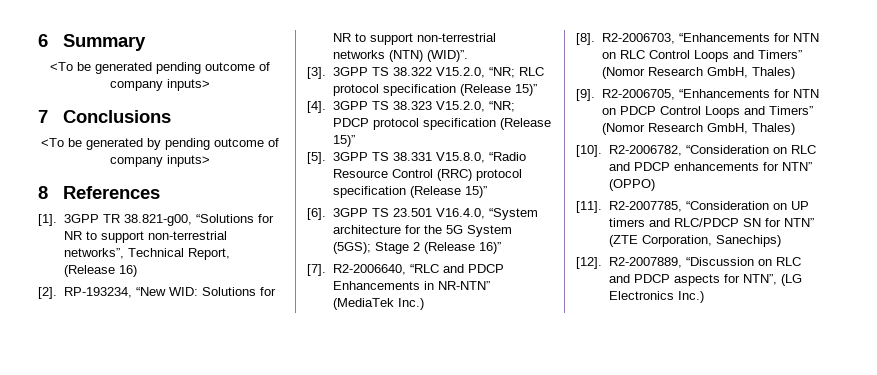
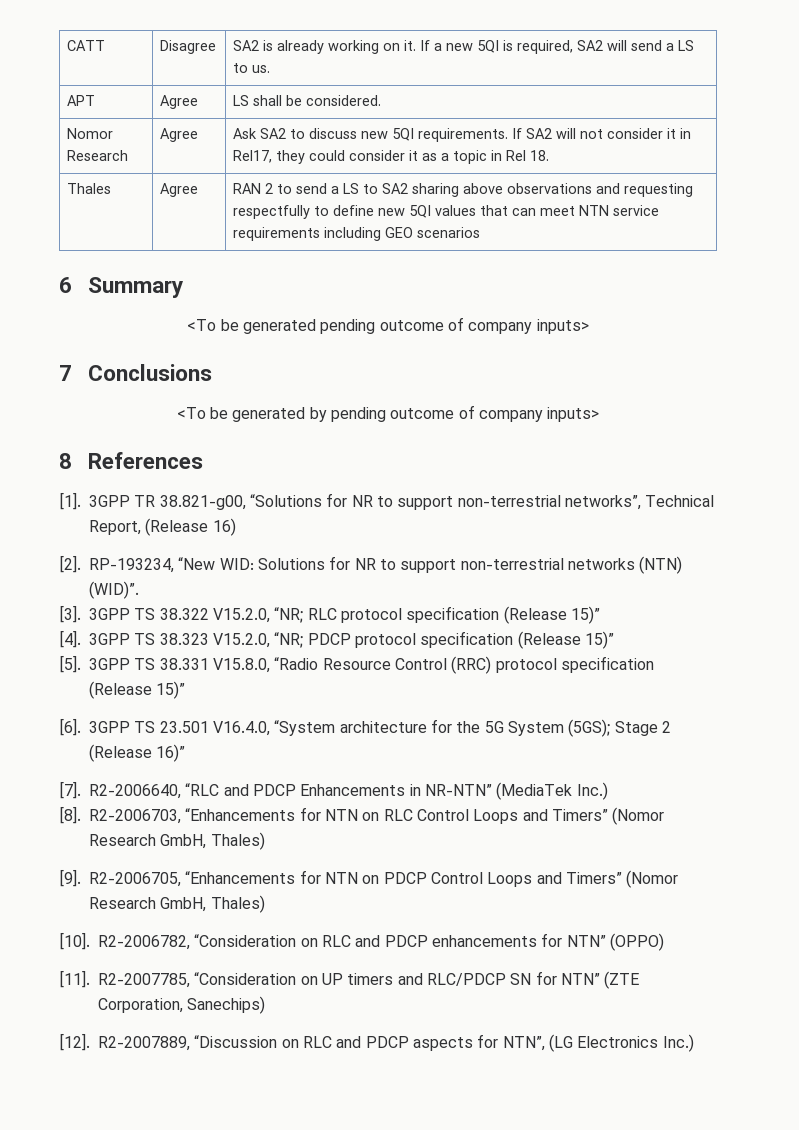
(38, 40) none -> [66,40,105,51] [159,40,216,54] [232,40,694,54] [232,63,270,73] [66,95,95,106] [159,95,198,109] [232,95,381,106] [66,128,113,139] [66,150,128,161] [159,128,198,142] [232,128,691,142] [232,150,549,164] [66,183,111,194] [159,183,198,197] [232,183,693,197] [232,205,659,219] [232,227,480,241] CATT | Disagree | SA2 is already working on it. If a new 5QI is required, SA2 will send a LS to us. // APT | Agree | LS shall be considered. // Nomor Research | Agree | Ask SA2 to discuss new 5QI requirements. If SA2 will not consider it in Rel17, they could consider it as a topic in Rel 18. // Thales | Agree | RAN 2 to send a LS to SA2 sharing above observations and requesting respectfully to define new 5QI values that can meet NTN service requirements including GEO scenarios //

